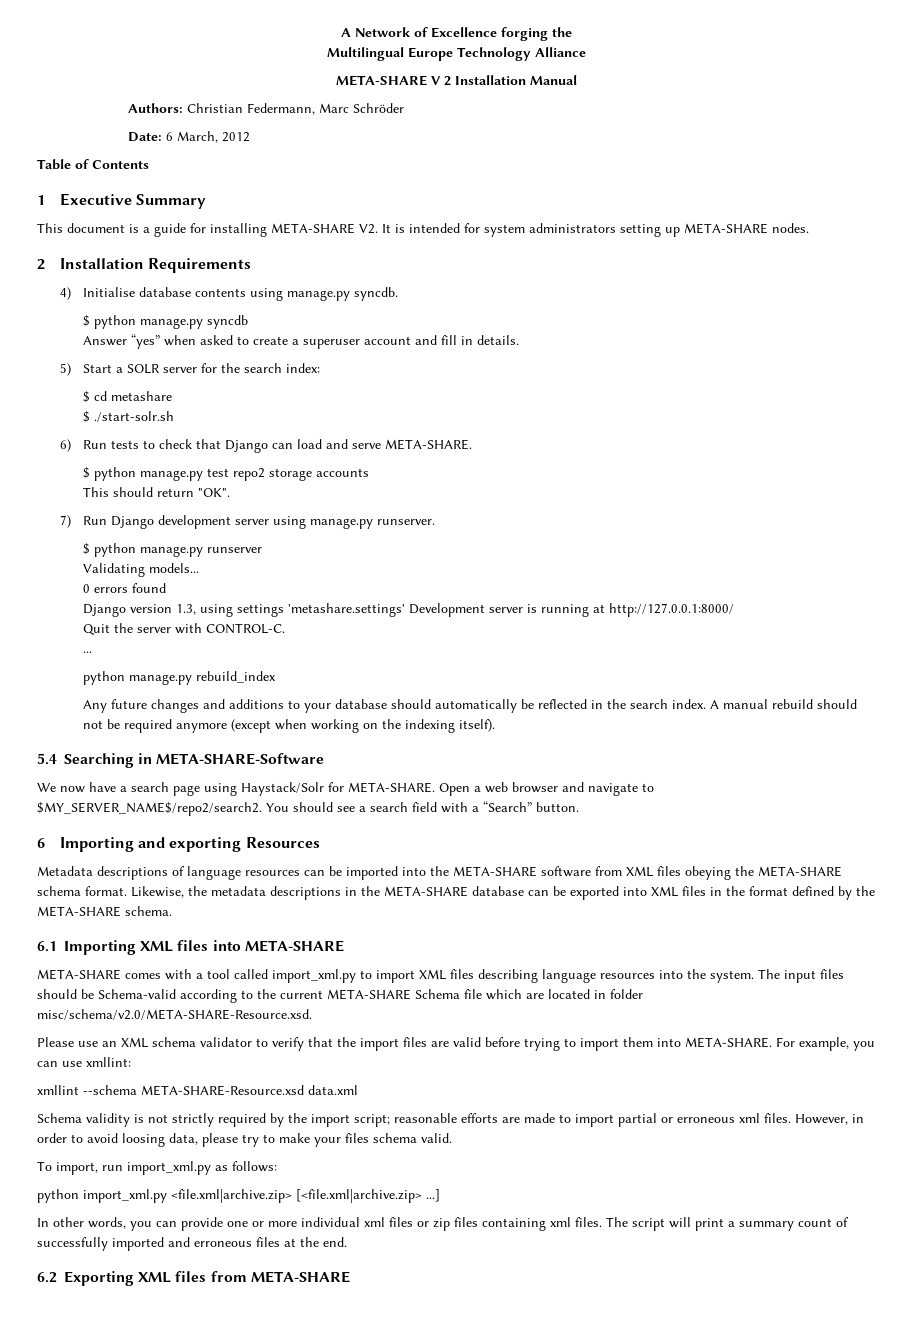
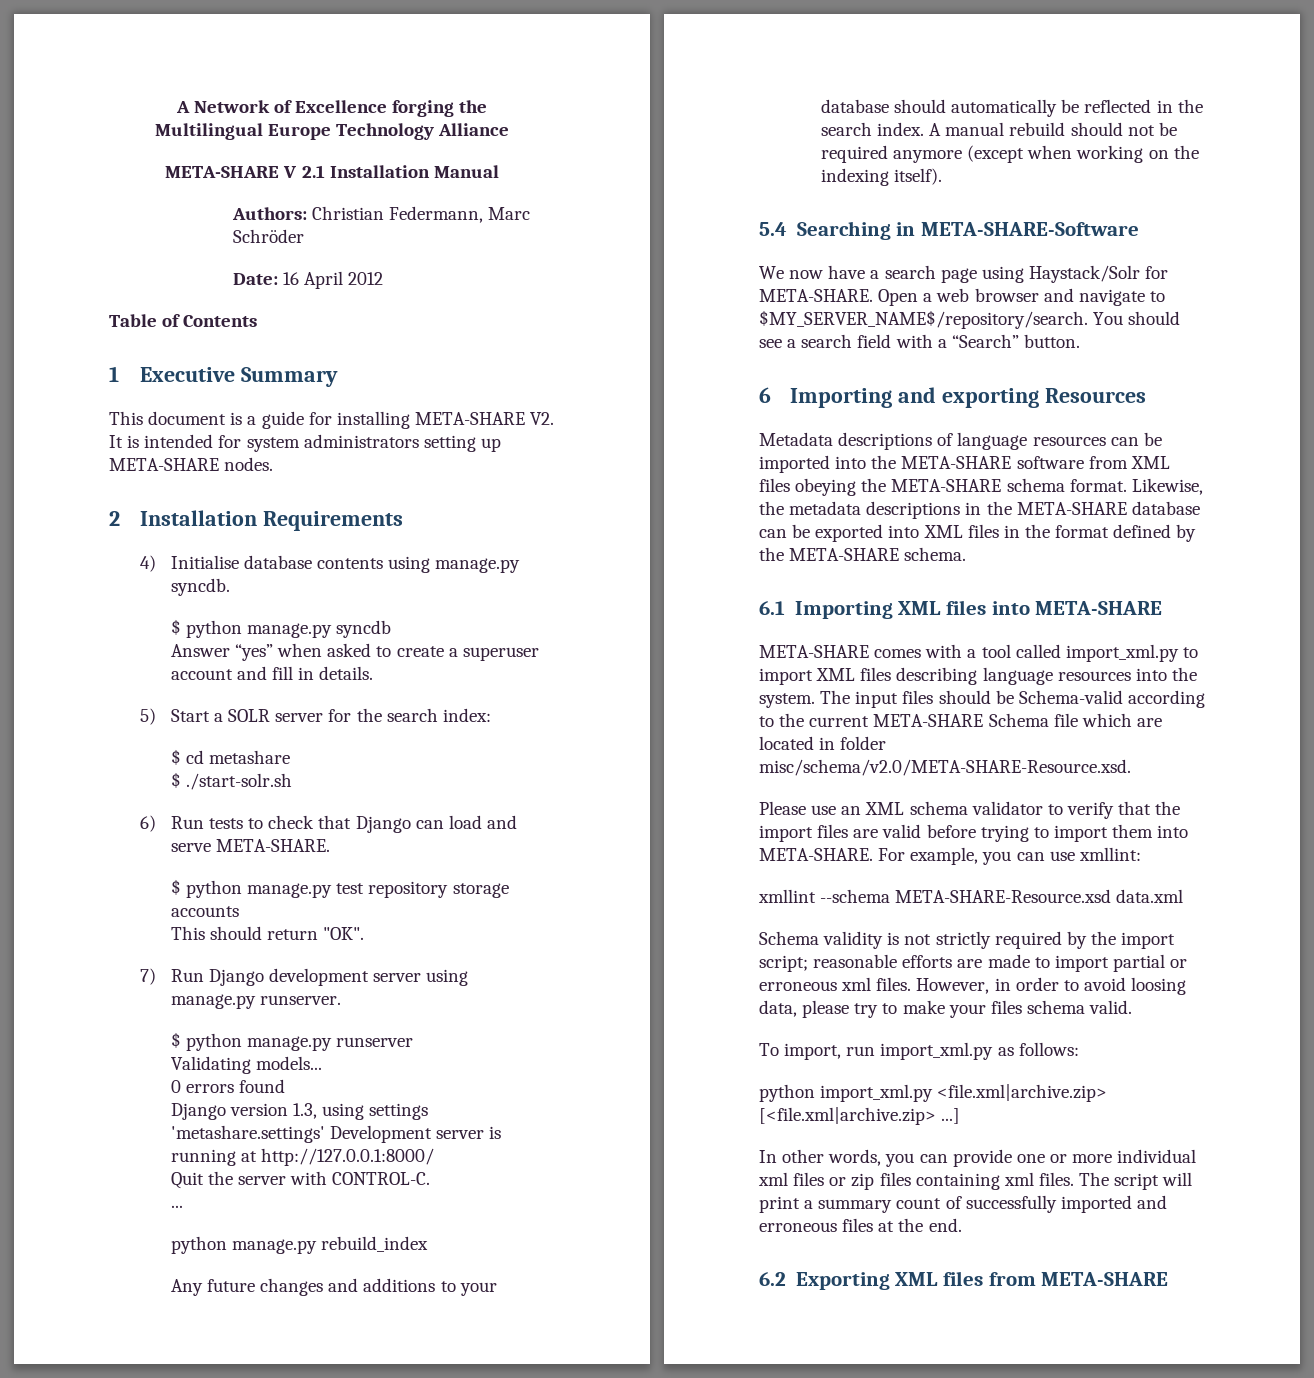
[443,76,451,86] 2 -> [301,165,325,178] 2.1
[166,131,219,143] 6 March, -> [282,271,344,289] 16 April
[232,468,265,481] repo2 -> [368,881,449,898] repository
[37,802,262,816] $MY_SERVER_NAME$/repo2/search2. -> [759,310,1088,329] $MY_SERVER_NAME$/repository/search.

